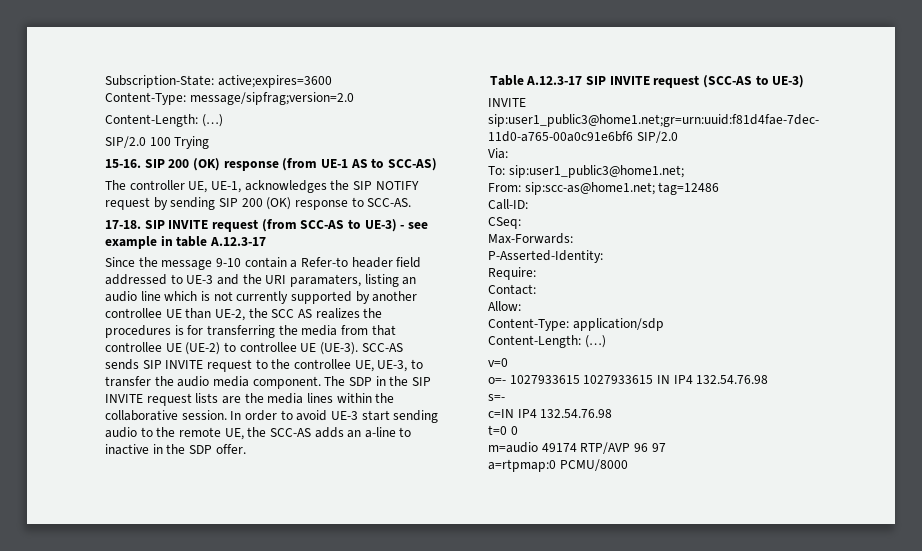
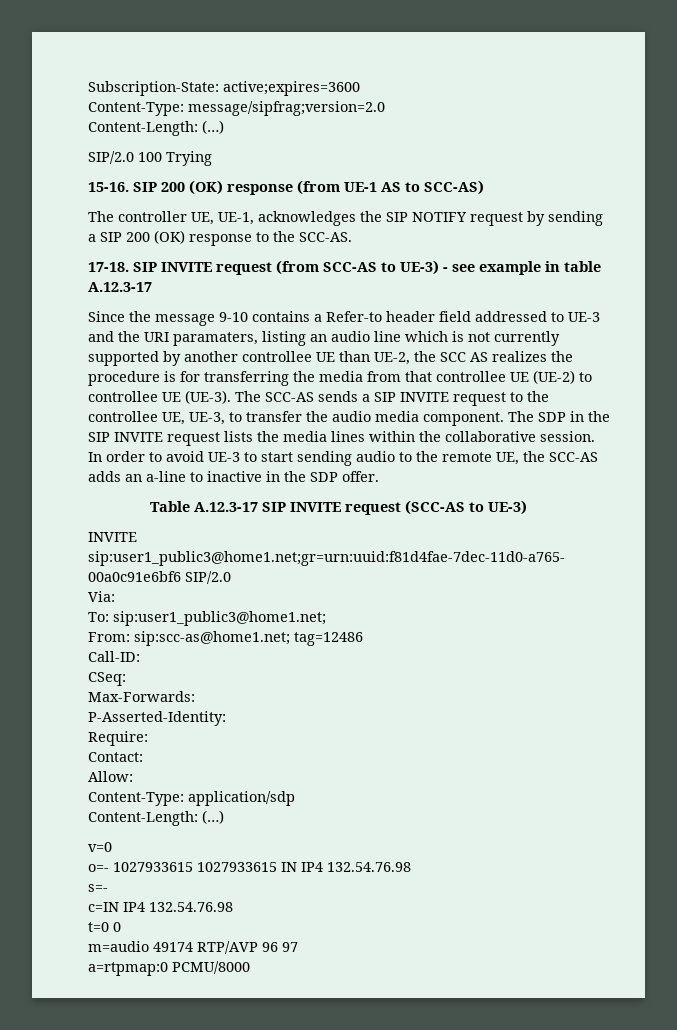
(216, 203) none -> [88,234,97,242] a
(364, 202) none -> [273,231,296,242] the
[244,257,287,268] contain -> [252,311,311,322] contains
[105,325,172,338] procedures -> [88,371,161,386] procedure
(358, 348) none -> [235,391,262,402] The
(140, 364) none -> [362,394,371,402] a
[221,396,241,404] are -> (254, 436) none
(358, 415) none -> [244,452,258,462] to

